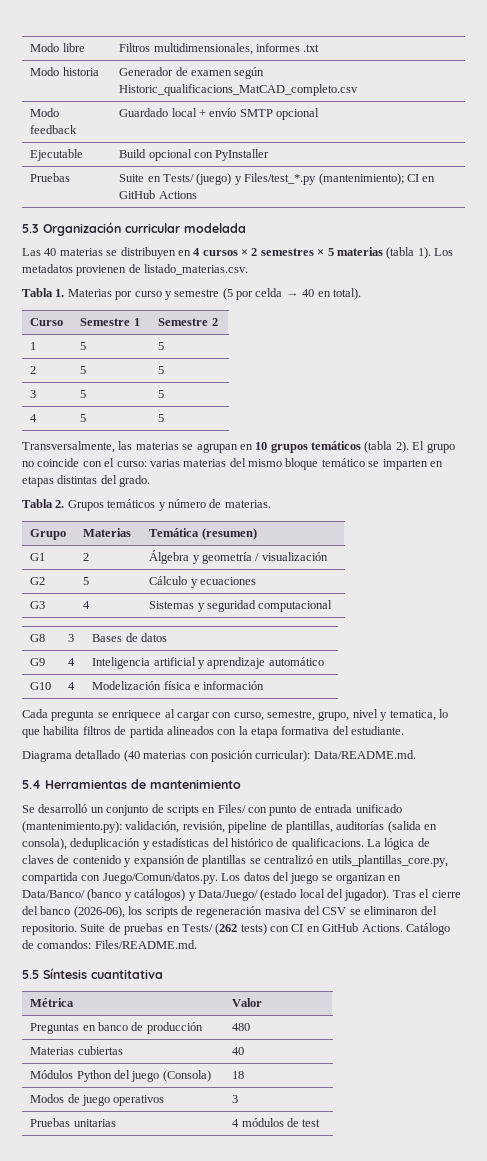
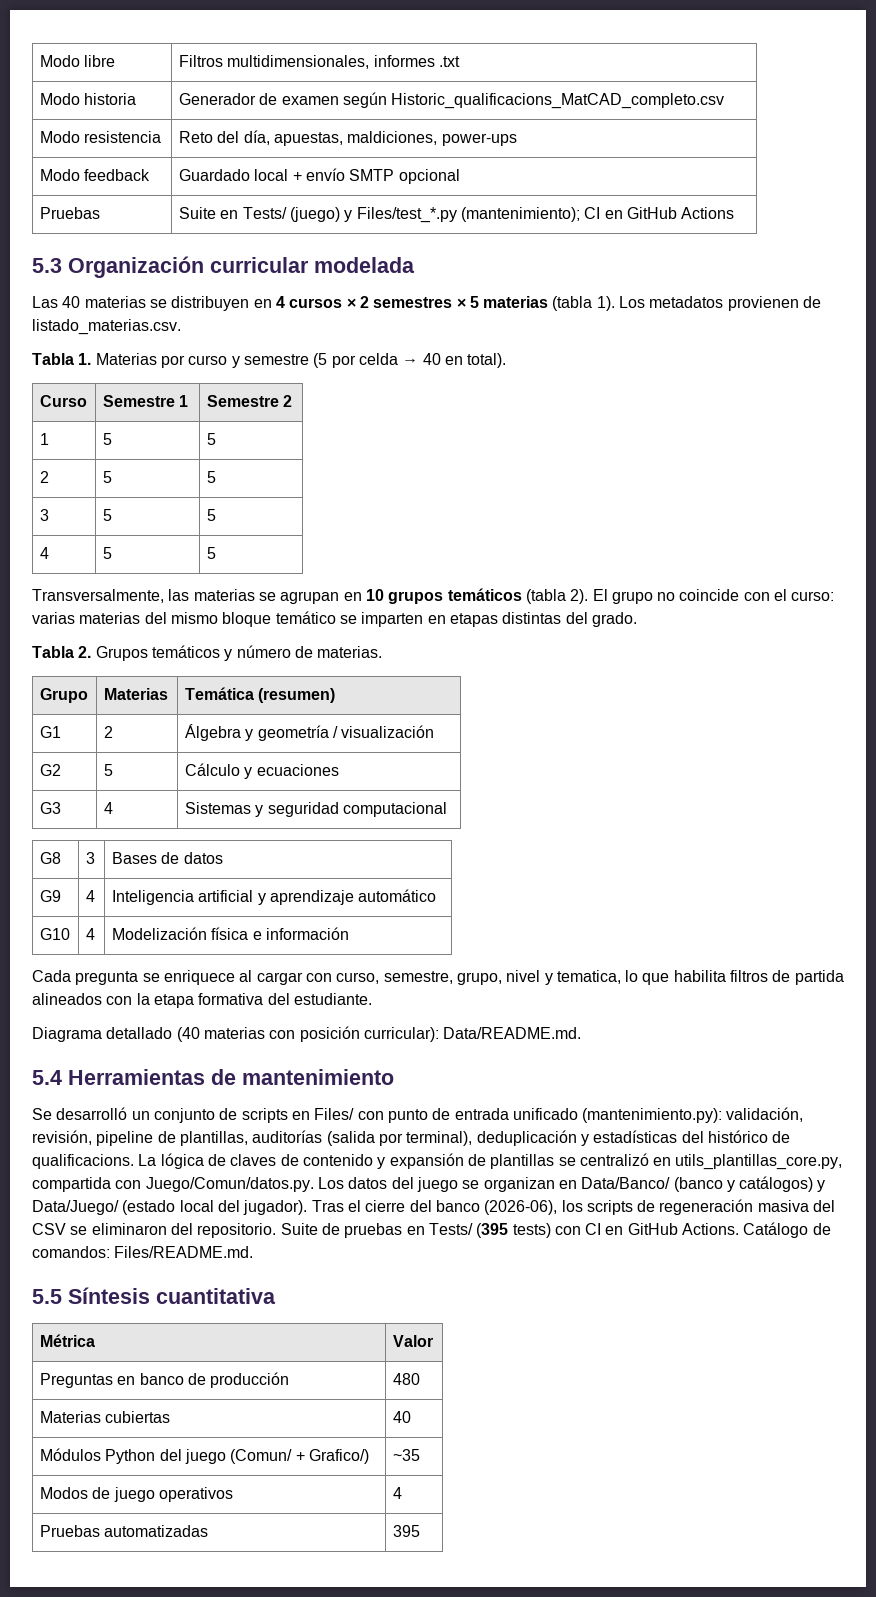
(359, 90) none -> [39,131,162,143] [178,130,517,146] // Modo resistencia | Reto del día, apuestas, maldiciones, power-ups
[30,149,84,161] [119,149,270,161] // Ejecutable | Build opcional con PyInstaller -> (460, 176) none
[424,824,437,830] [22,838,67,850] en consola), -> [378,1131,473,1146] por terminal),
[215,923,238,935] (262 -> [476,1223,509,1238] (395
[162,1070,211,1082] [232,1071,245,1079] (Consola) | 18 -> [230,1449,369,1464] [392,1449,420,1461] (Comun/ + Grafico/) | ~35
[232,1095,239,1103] [30,1118,116,1127] [232,1118,321,1127] 3 // Pruebas unitarias | 4 módulos de test -> [392,1487,402,1499] [39,1525,209,1537] [392,1525,420,1537] 4 // Pruebas automatizadas | 395

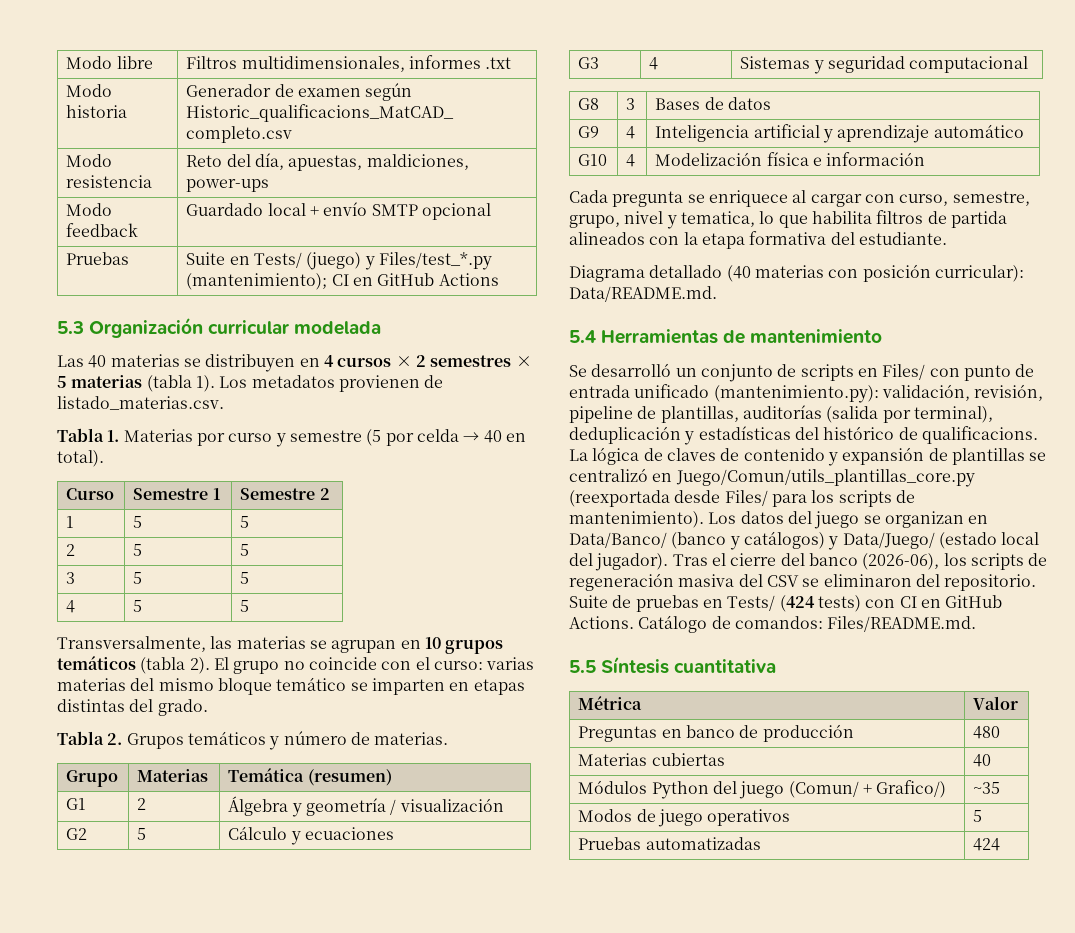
[675,1154,843,1170] [32,1177,314,1192] utils_plantillas_core.py, compartida con Juego/Comun/datos.py. -> [675,469,975,487] [569,490,915,507] [569,511,704,528] Juego/Comun/utils_plantillas_core.py (reexportada desde Files/ para los scripts de mantenimiento).
[476,1223,509,1238] (395 -> [779,595,815,612] (424
[392,1487,402,1499] 4 -> [973,810,983,822] 5
[392,1525,420,1537] 395 -> [973,838,1001,851] 424

